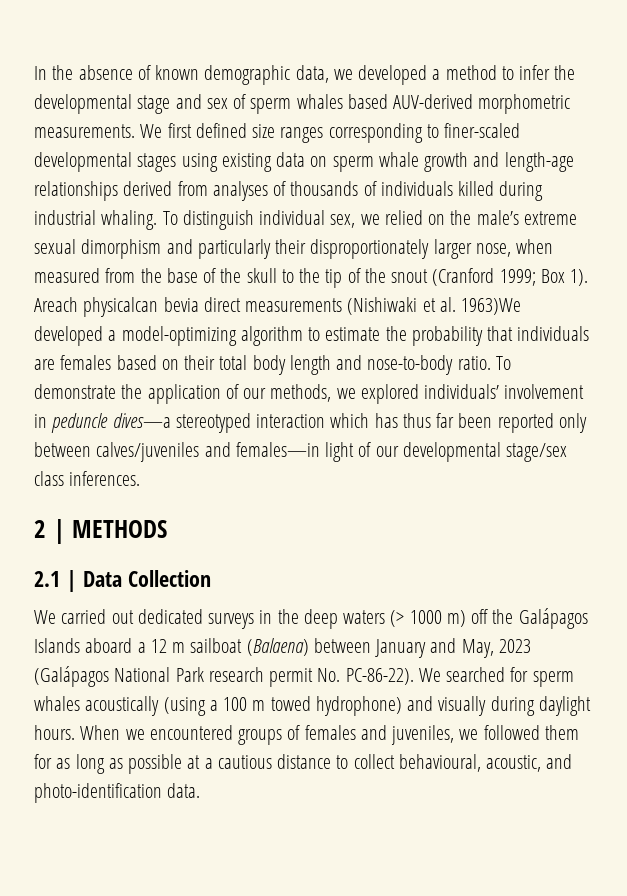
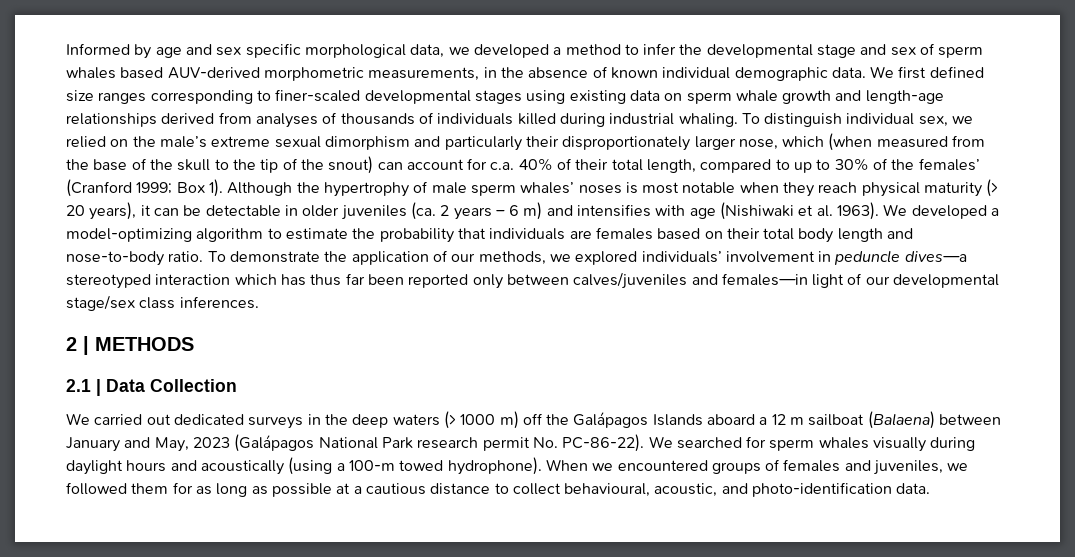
[34,65,291,85] In the absence of known demographic -> [66,43,406,59] Informed by age and sex specific morphological
[34,124,135,138] measurements. -> [368,66,866,81] measurements, in the absence of known individual demographic data.
[516,239,554,254] when -> [782,133,873,151] which (when
[391,268,589,286] [34,297,343,317] snout (Cranford 1999; Box 1). Areach physicalcan bevia direct measurements -> [328,156,980,174] [66,179,999,197] [66,202,716,220] snout) can account for c.a. 40% of their total length, compared to up to 30% of the females’ (Cranford 1999; Box 1). Although the hypertrophy of male sperm whales’ noses is most notable when they reach physical maturity (> 20 years), it can be detectable in older juveniles (ca. 2 years – 6 m) and intensifies with age
[461,298,522,315] 1963)We -> [837,202,908,220] 1963). We
[85,696,591,716] [34,725,75,740] acoustically (using a 100 m towed hydrophone) and visually during daylight hours. -> [873,437,976,452] [66,457,542,475] visually during daylight hours and acoustically (using a 100-m towed hydrophone).

